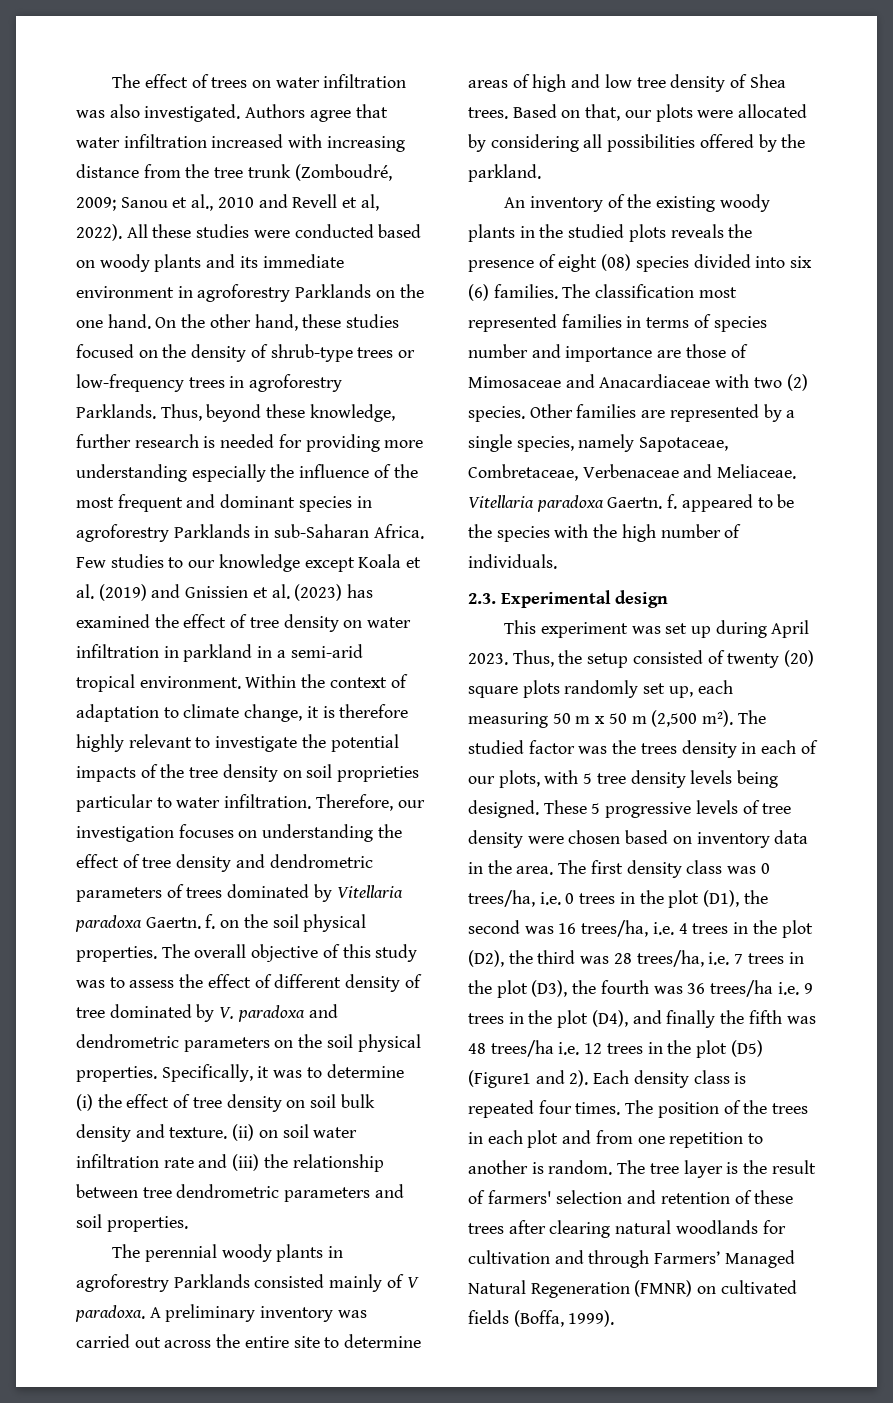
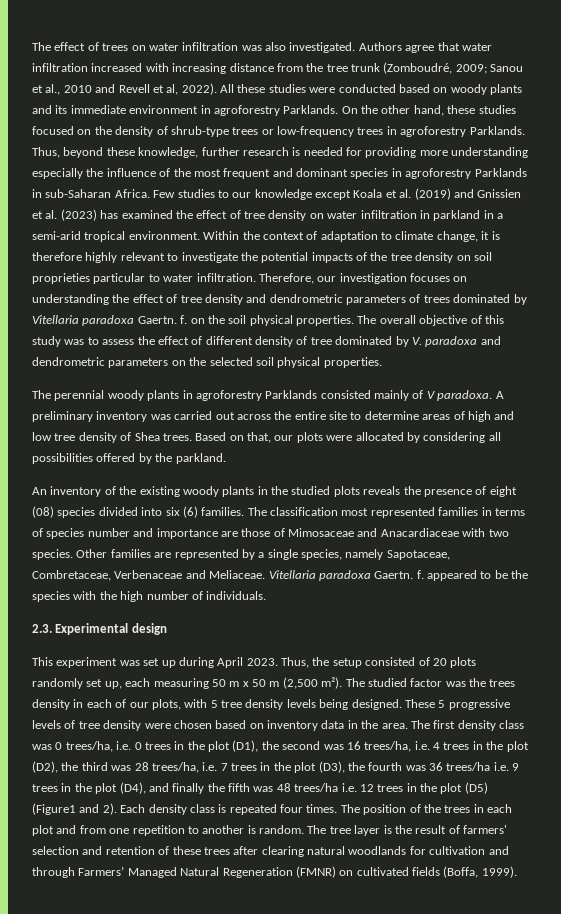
[295,284,424,298] [76,314,151,329] Parklands on the one hand. -> [283,105,339,114] Parklands.
[326,1034,421,1052] [76,1064,404,1082] [76,1094,375,1112] [76,1124,358,1142] [76,1154,384,1172] [76,1184,404,1202] [76,1214,188,1232] soil physical properties. Specifically, it was to determine (i) the effect of tree density on soil bulk density and texture. (ii) on soil water infiltration rate and (iii) the relationship between tree dendrometric parameters and soil properties. -> [209,357,382,368] selected soil physical properties.
[786,374,808,391] (2) -> (509, 533) none
[727,650,815,668] [468,686,518,698] twenty (20) square -> [432,658,447,666] 20

